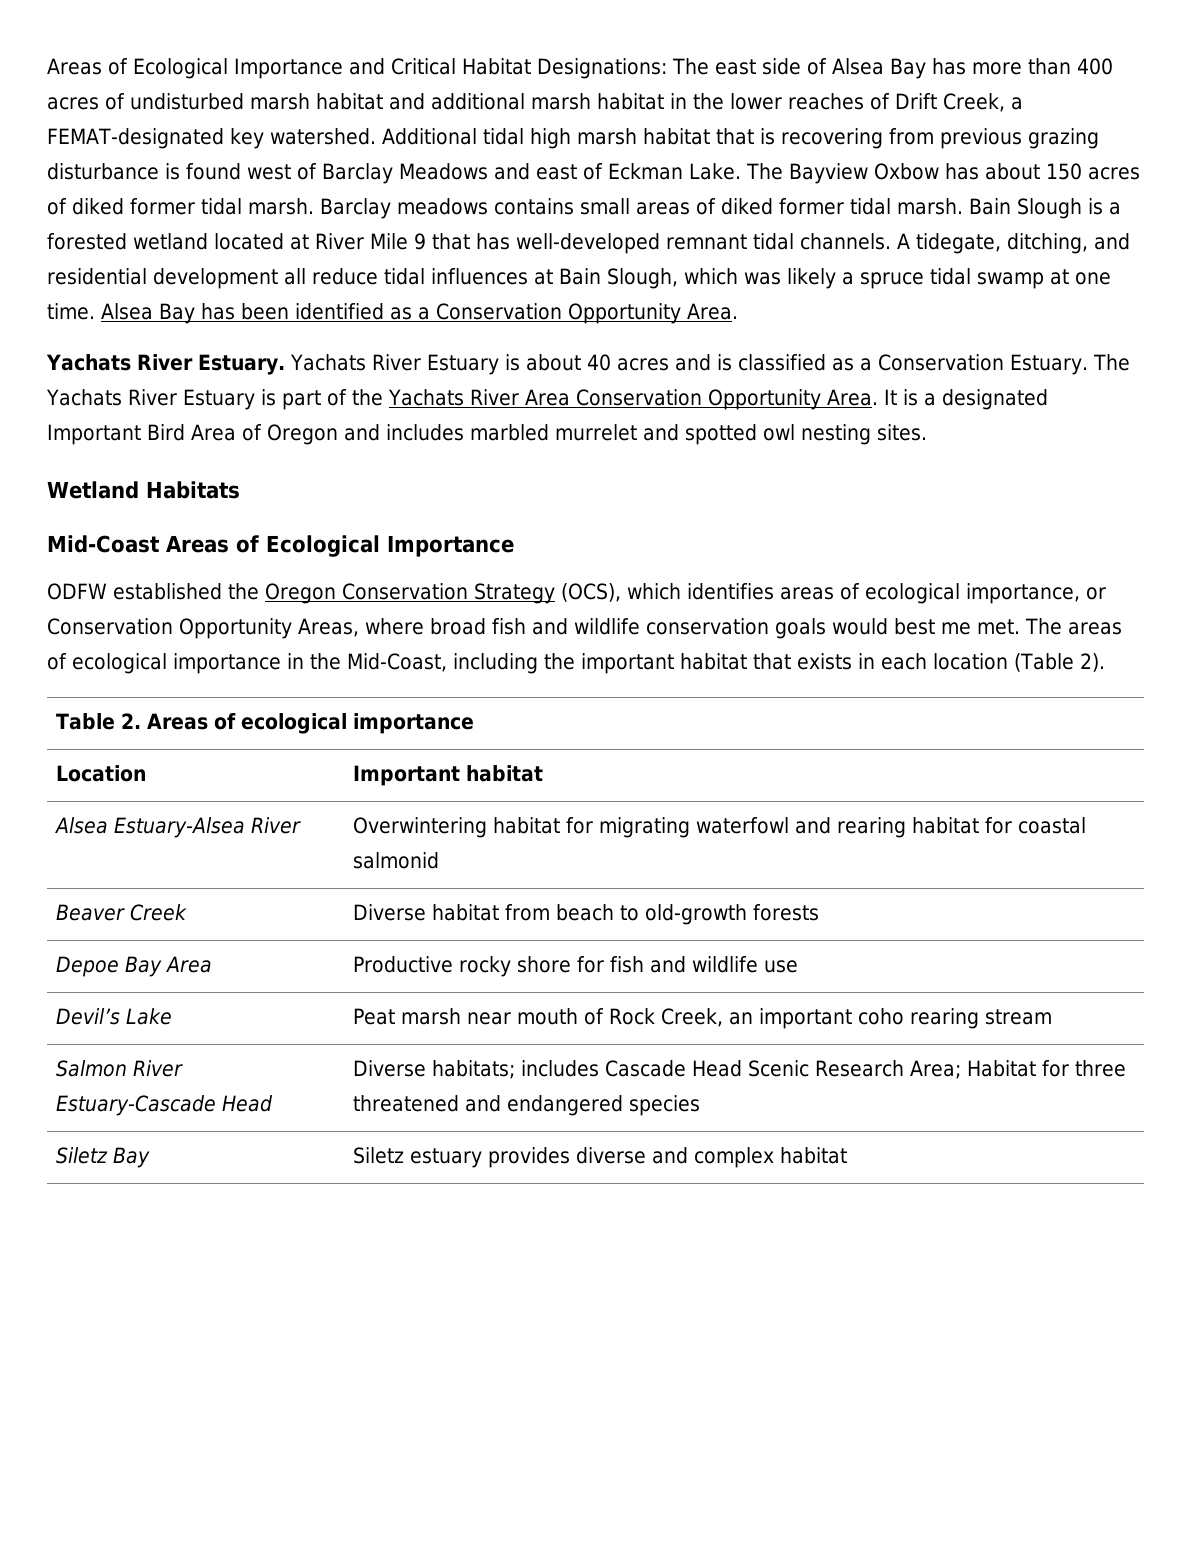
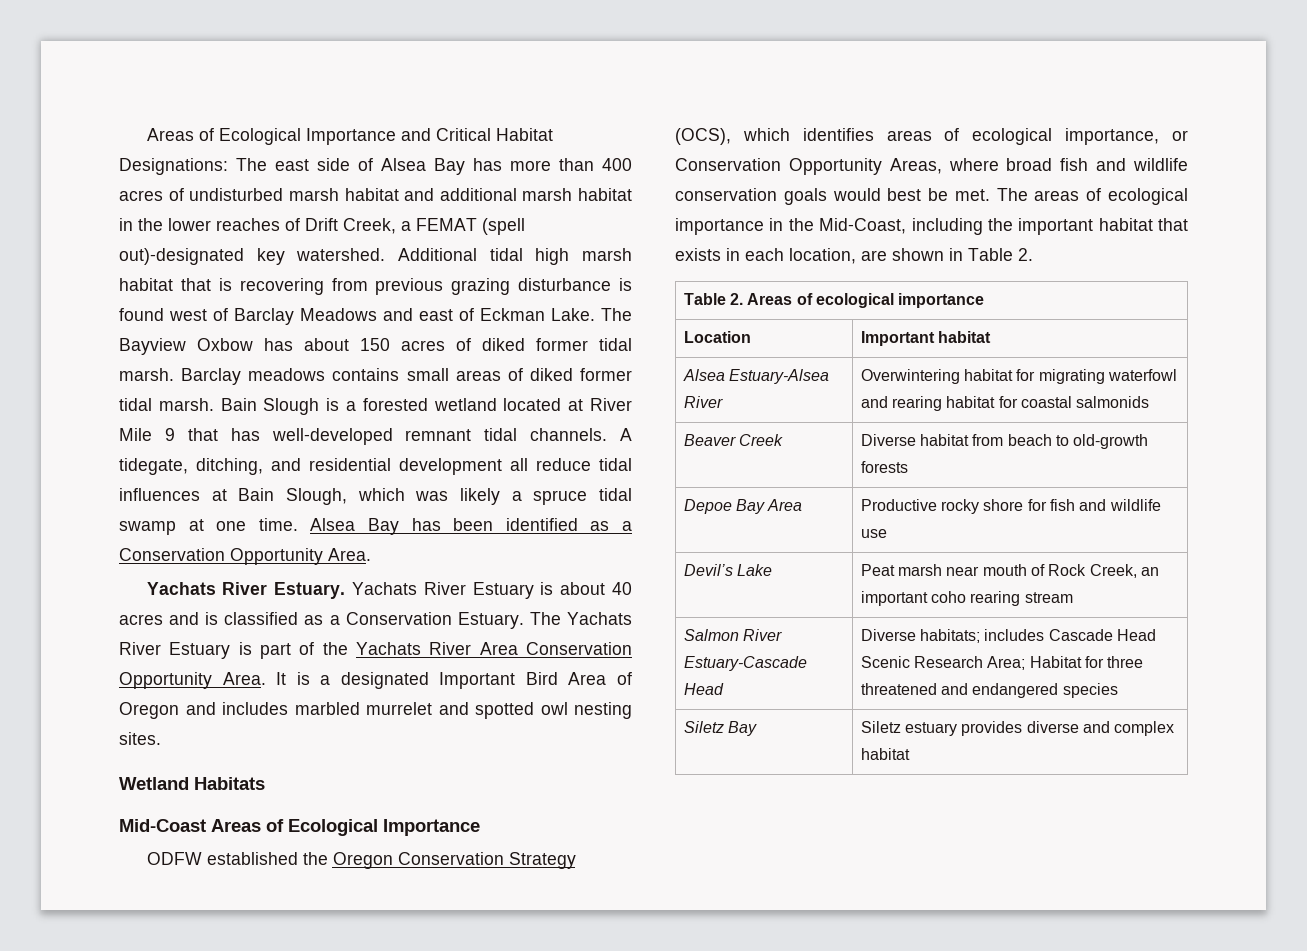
[47,128,224,149] FEMAT-designated -> [416,218,525,235] [119,248,244,265] FEMAT (spell out)-designated
[941,622,971,635] me -> [928,188,949,201] be
[933,653,1105,672] location (Table 2). -> [789,248,1033,264] location, are shown in Table 2.
[352,852,439,869] salmonid -> [1076,396,1150,408] salmonids

